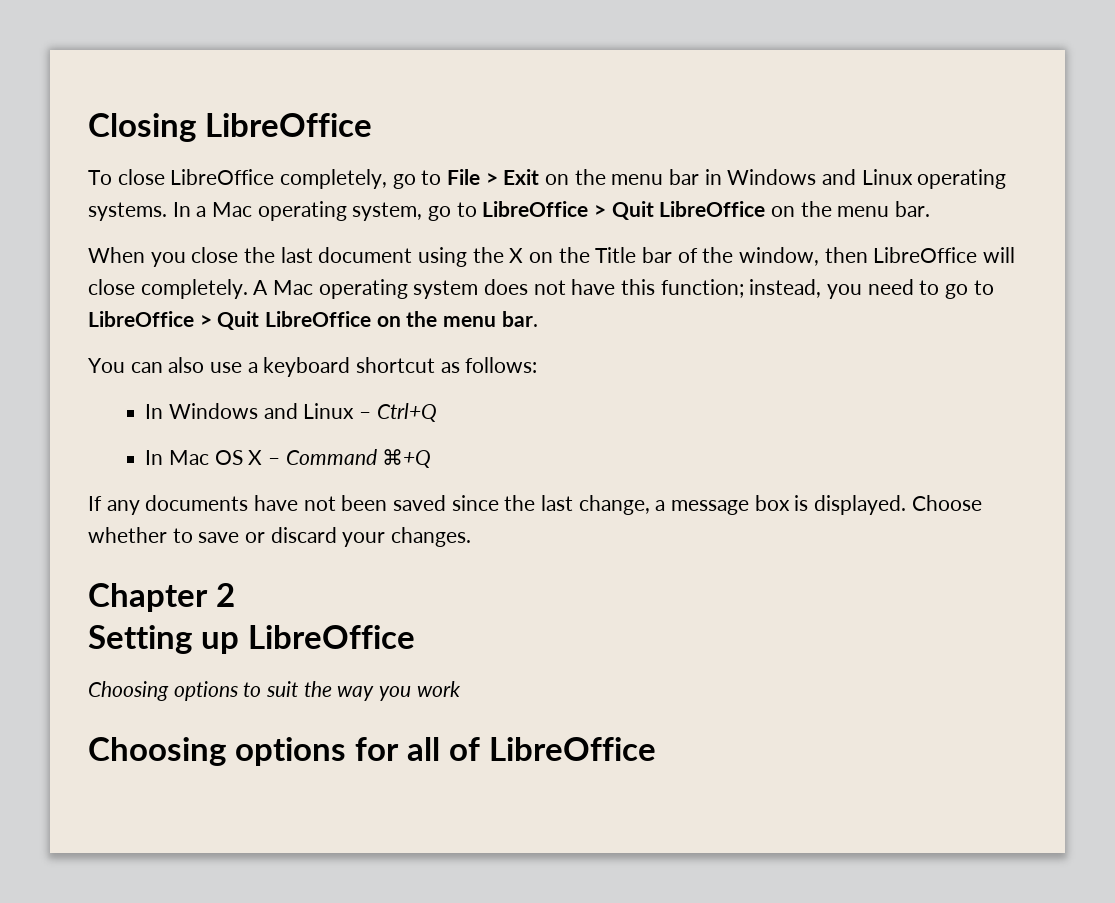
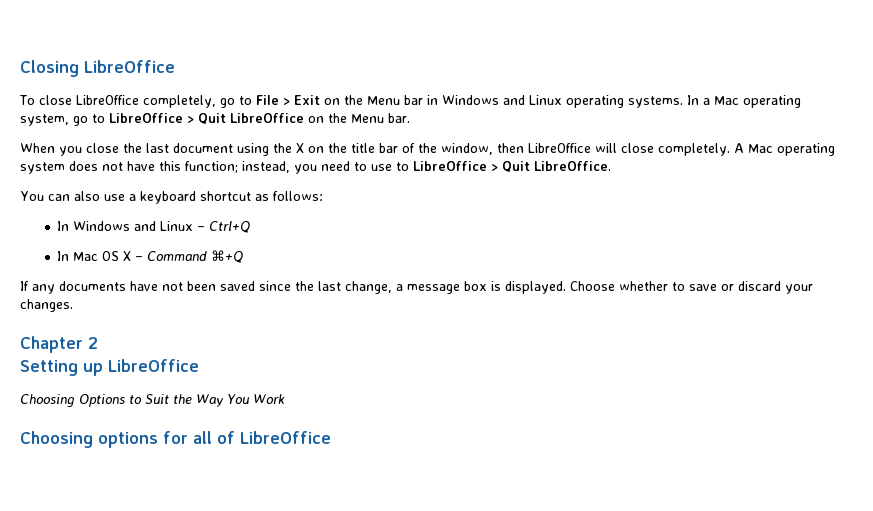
[611,174,664,185] menu -> [366,96,400,105] Menu
[837,206,890,217] menu -> [351,114,384,123] Menu
[595,247,637,263] Title -> [351,143,375,153] title
[945,280,994,299] [88,311,538,330] go to LibreOffice > Quit LibreOffice on the menu bar. -> [371,161,611,172] use to LibreOffice > Quit LibreOffice.
[173,681,461,701] options to suit the way you work -> [79,394,285,407] Options to Suit the Way You Work

